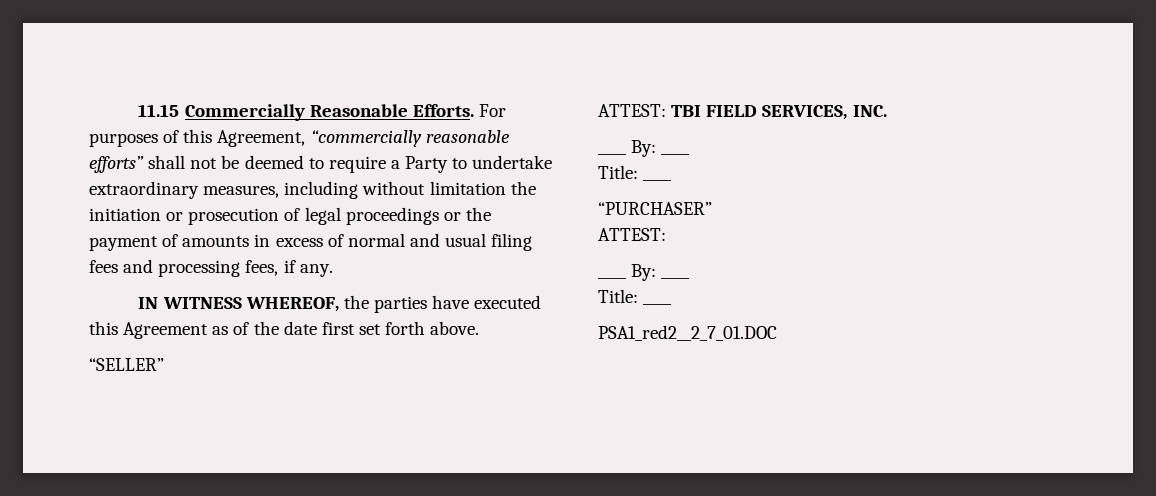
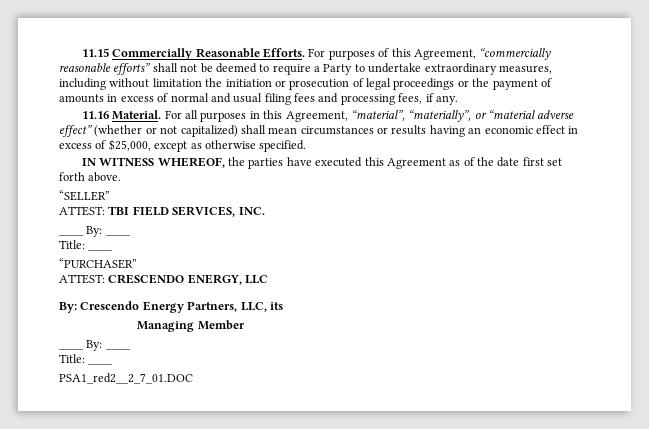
(333, 270) none -> [81,110,575,122] [59,125,579,137] [59,139,307,152] // 11.16 Material. For all purposes in this Agreement, “material”, “materially”, or “material adverse effect” (whether or not capitalized) shall mean circumstances or results having an economic effect in excess of $25,000, except as otherwise specified.
(666, 234) none -> [108,274,269,285] [59,301,283,313] [137,320,245,332] CRESCENDO ENERGY, LLC // By: Crescendo Energy Partners, LLC, its // Managing Member

